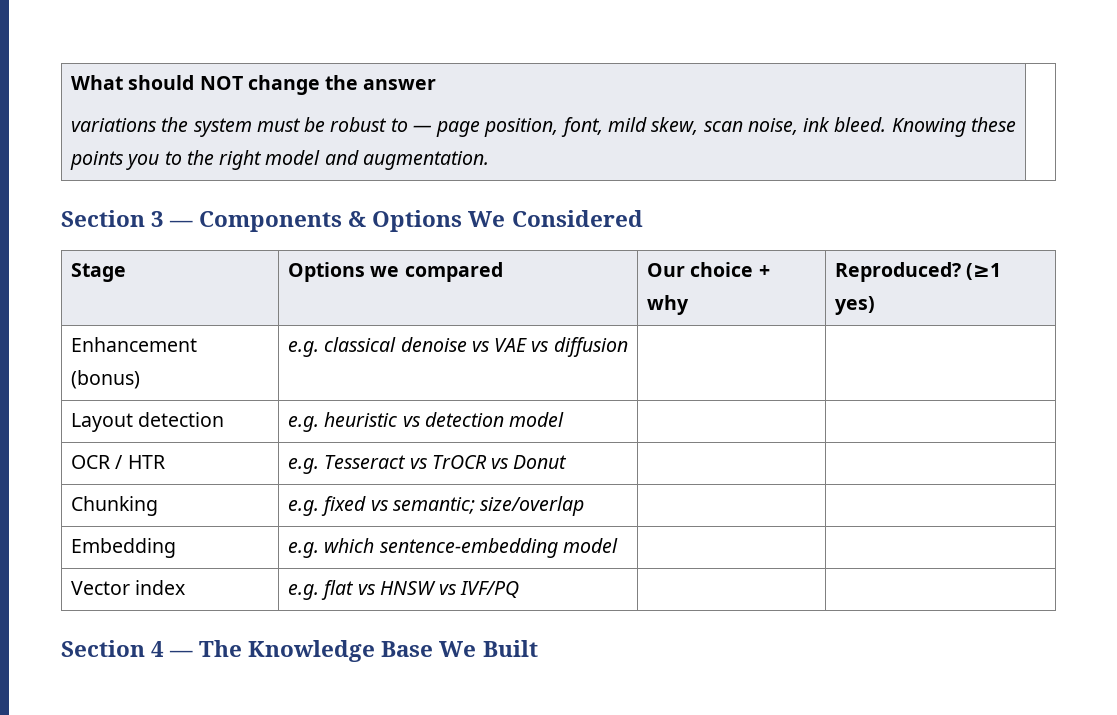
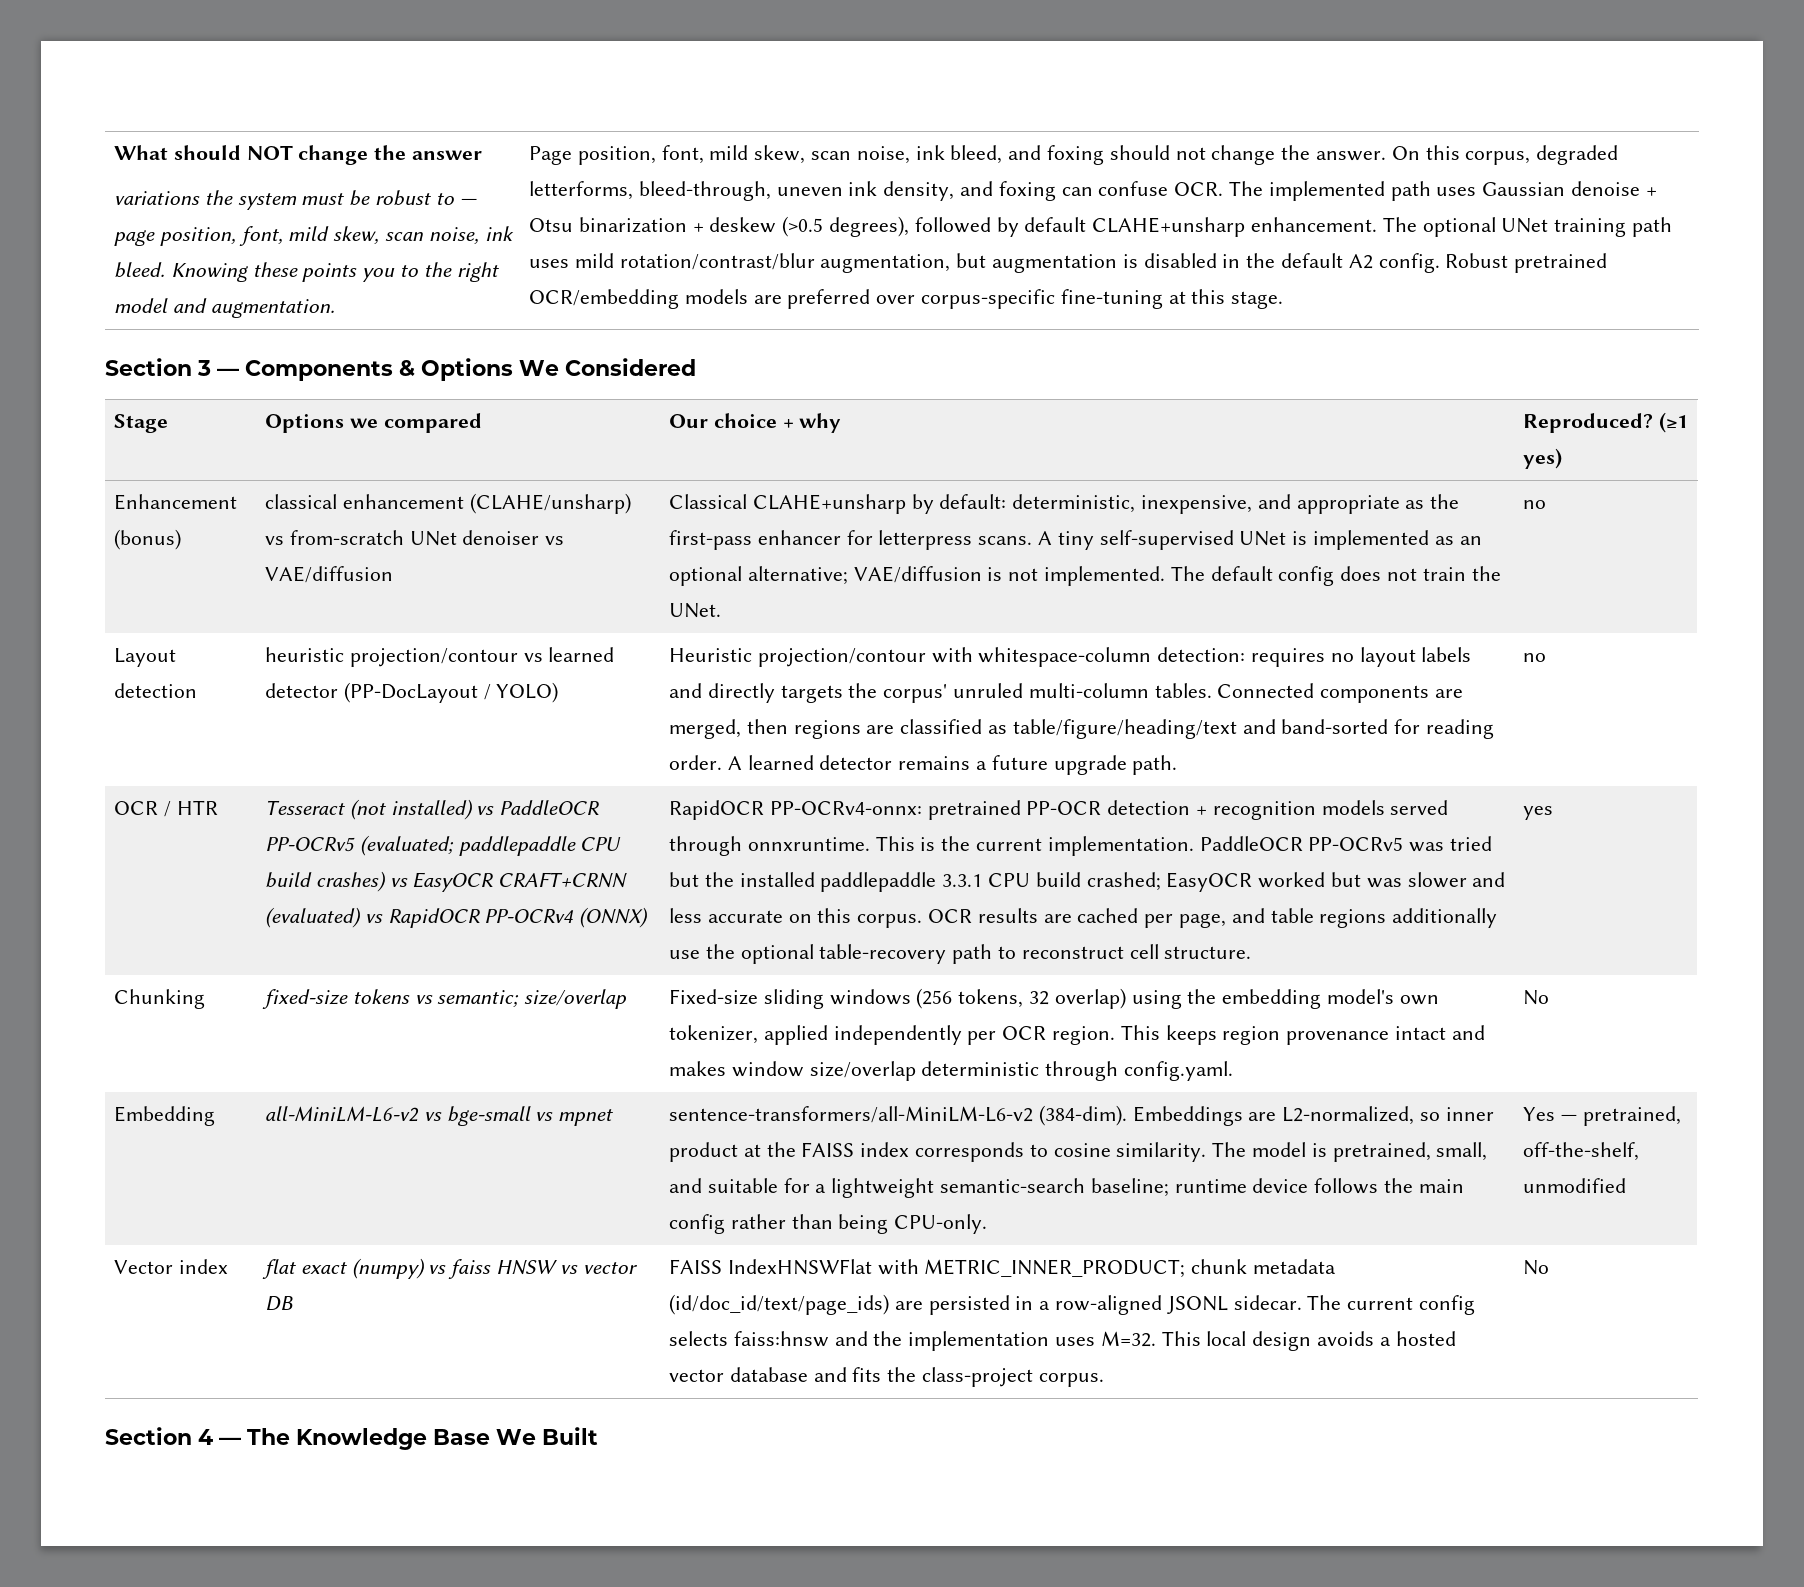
(489, 160) none -> [528,145,1619,165] [528,181,1657,201] [528,216,1673,237] [528,253,1608,273] [528,289,1284,309] Page position, font, mild skew, scan noise, ink bleed, and foxing should not change the answer. On this corpus, degraded letterforms, bleed-through, uneven ink density, and foxing can confuse OCR. The implemented path uses Gaussian denoise + Otsu binarization + deskew (>0.5 degrees), followed by default CLAHE+unsharp enhancement. The optional UNet training path uses mild rotation/contrast/blur augmentation, but augmentation is disabled in the default A2 config. Robust pretrained OCR/embedding models are preferred over corpus-specific fine-tuning at this stage.
[288,337,628,357] [71,412,225,432] [288,412,565,432] [71,455,165,469] [288,455,568,474] e.g. classical denoise vs VAE vs diffusion | | // Layout detection | e.g. heuristic vs detection model | | // OCR / HTR | e.g. Tesseract vs TrOCR vs Donut | | -> [264,493,631,514] [264,530,565,546] [264,566,393,583] [668,494,1460,514] [668,530,1482,550] [668,566,1501,586] [668,603,721,618] [1522,500,1546,509] [113,648,176,667] [113,683,197,698] [264,647,615,667] [264,682,559,703] [668,647,1472,667] [668,683,1464,703] [668,719,1495,739] [668,755,1178,775] [1522,653,1546,662] [113,800,218,817] [264,799,600,820] [264,835,622,856] [264,871,628,892] [264,907,649,928] [668,800,1449,820] [668,836,1493,856] [668,872,1506,892] [668,908,1498,928] [668,944,1252,964] [1522,806,1553,820] classical enhancement (CLAHE/unsharp) vs from-scratch UNet denoiser vs VAE/diffusion | Classical CLAHE+unsharp by default: deterministic, inexpensive, and appropriate as the first-pass enhancer for letterpress scans. A tiny self-supervised UNet is implemented as an optional alternative; VAE/diffusion is not implemented. The default config does not train the UNet. | no // Layout detection | heuristic projection/contour vs learned detector (PP-DocLayout / YOLO) | Heuristic projection/contour with whitespace-column detection: requires no layout labels and directly targets the corpus' unruled multi-column tables. Connected components are merged, then regions are classified as table/figure/heading/text and band-sorted for reading order. A learned detector remains a future upgrade path. | no // OCR / HTR | Tesseract (not installed) vs PaddleOCR PP-OCRv5 (evaluated; paddlepaddle CPU build crashes) vs EasyOCR CRAFT+CRNN (evaluated) vs RapidOCR PP-OCRv4 (ONNX) | RapidOCR PP-OCRv4-onnx: pretrained PP-OCR detection + recognition models served through onnxruntime. This is the current implementation. PaddleOCR PP-OCRv5 was tried but the installed paddlepaddle 3.3.1 CPU build crashed; EasyOCR worked but was slower and less accurate on this corpus. OCR results are cached per page, and table regions additionally use the optional table-recovery path to reconstruct cell structure. | yes
[288,496,367,516] e.g. fixed -> [261,989,410,1009] fixed-size tokens
[71,538,177,558] [288,538,618,558] [71,580,186,595] [288,580,520,600] | // Embedding | e.g. which sentence-embedding model | | // Vector index | e.g. flat vs HNSW vs IVF/PQ | | -> [668,988,1439,1009] [668,1025,1485,1045] [668,1061,1233,1081] [1522,990,1549,1005] [113,1106,215,1126] [264,1106,614,1126] [668,1105,1494,1126] [668,1142,1488,1162] [668,1178,1464,1198] [668,1214,988,1234] [1522,1106,1681,1126] [1522,1142,1639,1161] [1522,1178,1626,1193] [113,1259,228,1274] [261,1258,638,1279] [264,1296,293,1311] [668,1259,1336,1278] [668,1294,1476,1315] [668,1331,1456,1351] [668,1367,1104,1387] [1522,1260,1549,1275] Fixed-size sliding windows (256 tokens, 32 overlap) using the embedding model's own tokenizer, applied independently per OCR region. This keeps region provenance intact and makes window size/overlap deterministic through config.yaml. | No // Embedding | all-MiniLM-L6-v2 vs bge-small vs mpnet | sentence-transformers/all-MiniLM-L6-v2 (384-dim). Embeddings are L2-normalized, so inner product at the FAISS index corresponds to cosine similarity. The model is pretrained, small, and suitable for a lightweight semantic-search baseline; runtime device follows the main config rather than being CPU-only. | Yes — pretrained, off-the-shelf, unmodified // Vector index | flat exact (numpy) vs faiss HNSW vs vector DB | FAISS IndexHNSWFlat with METRIC_INNER_PRODUCT; chunk metadata (id/doc_id/text/page_ids) are persisted in a row-aligned JSONL sidecar. The current config selects faiss:hnsw and the implementation uses M=32. This local design avoids a hosted vector database and fits the class-project corpus. | No

